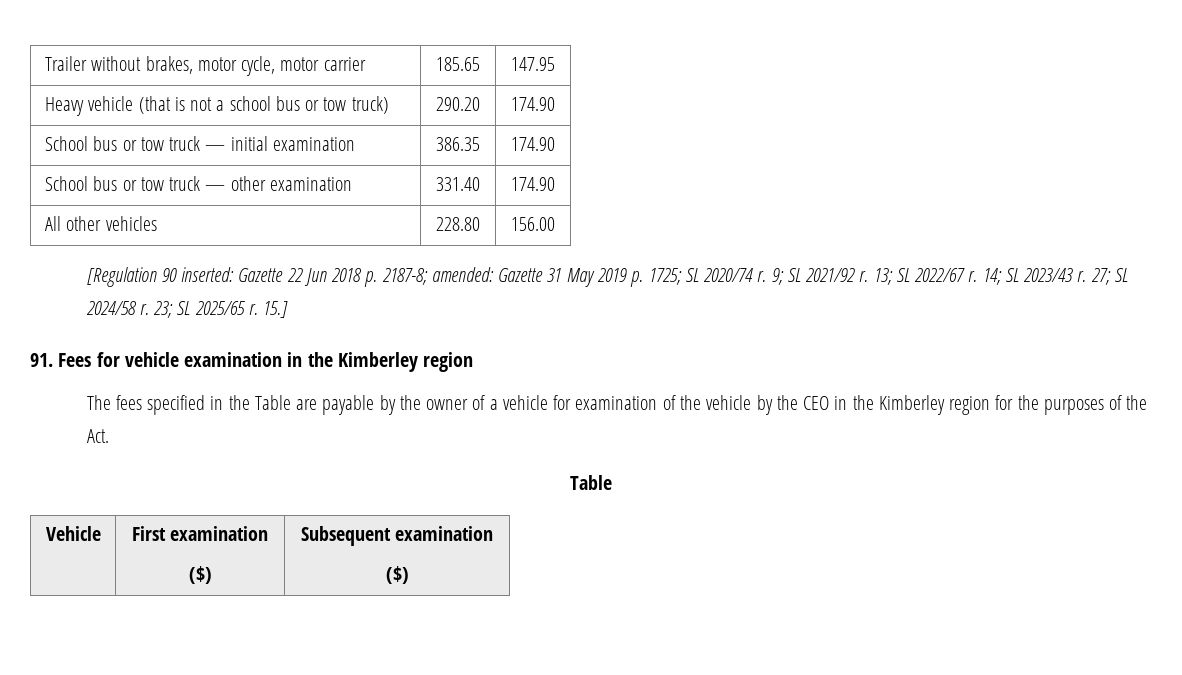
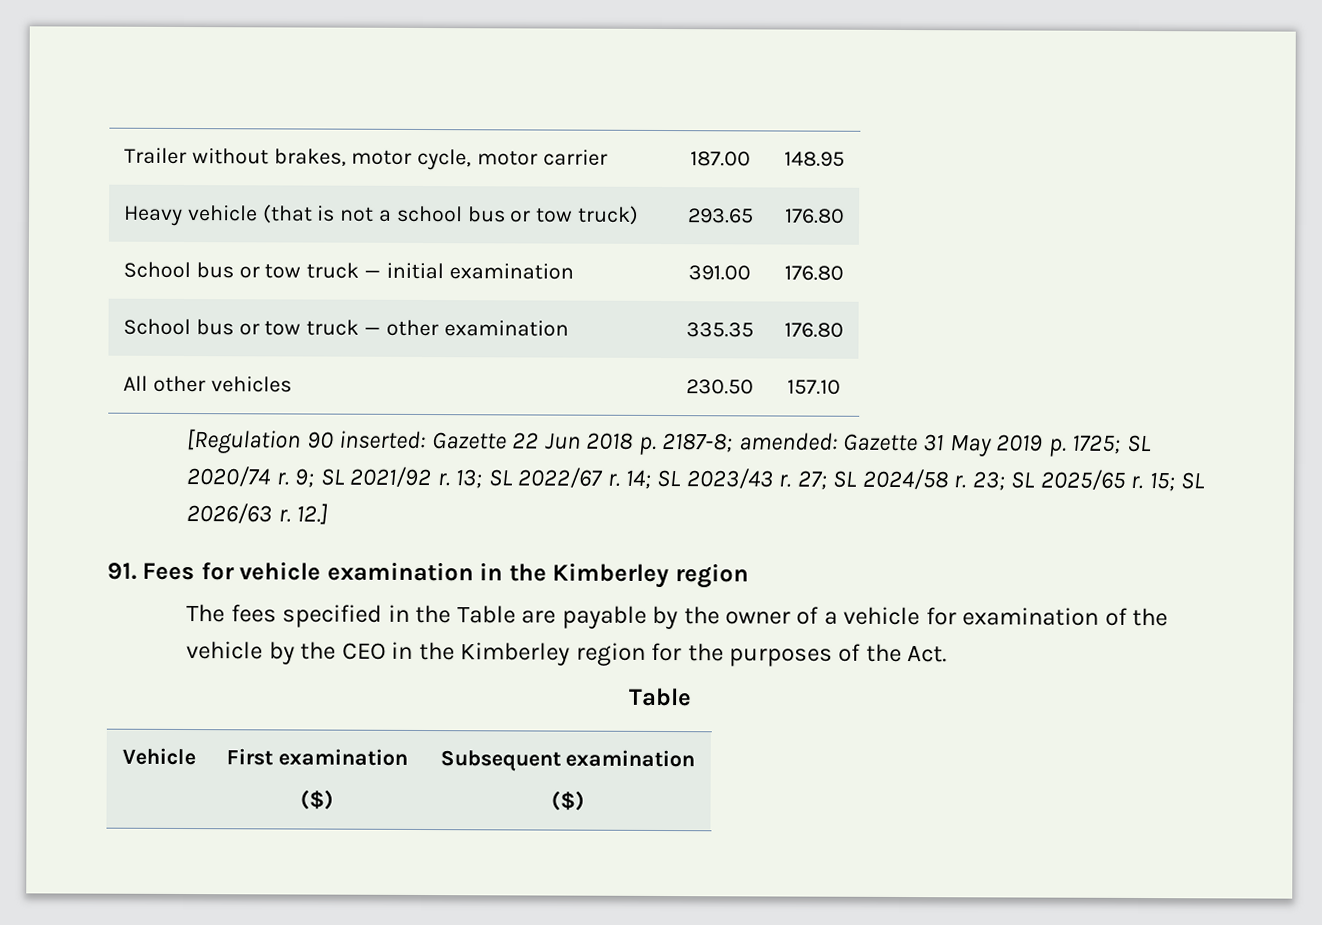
[436,57,480,71] [511,57,555,71] 185.65 | 147.95 -> [690,151,751,167] [784,151,845,167] 187.00 | 148.95
[436,97,480,111] [511,97,555,111] 290.20 | 174.90 -> [687,208,754,224] [784,208,845,224] 293.65 | 176.80
[436,137,480,151] [511,137,555,151] 386.35 | 174.90 -> [688,265,751,281] [783,265,844,281] 391.00 | 176.80
[436,177,480,191] [511,177,555,191] 331.40 | 174.90 -> [685,322,754,338] [783,322,844,338] 335.35 | 176.80
[436,217,480,231] [511,217,555,231] 228.80 | 156.00 -> [685,379,754,395] [786,379,841,395] 230.50 | 157.10
[263,301,289,318] 15.] -> [1148,472,1206,492] [186,503,329,525] 15; SL 2026/63 r. 12.]

